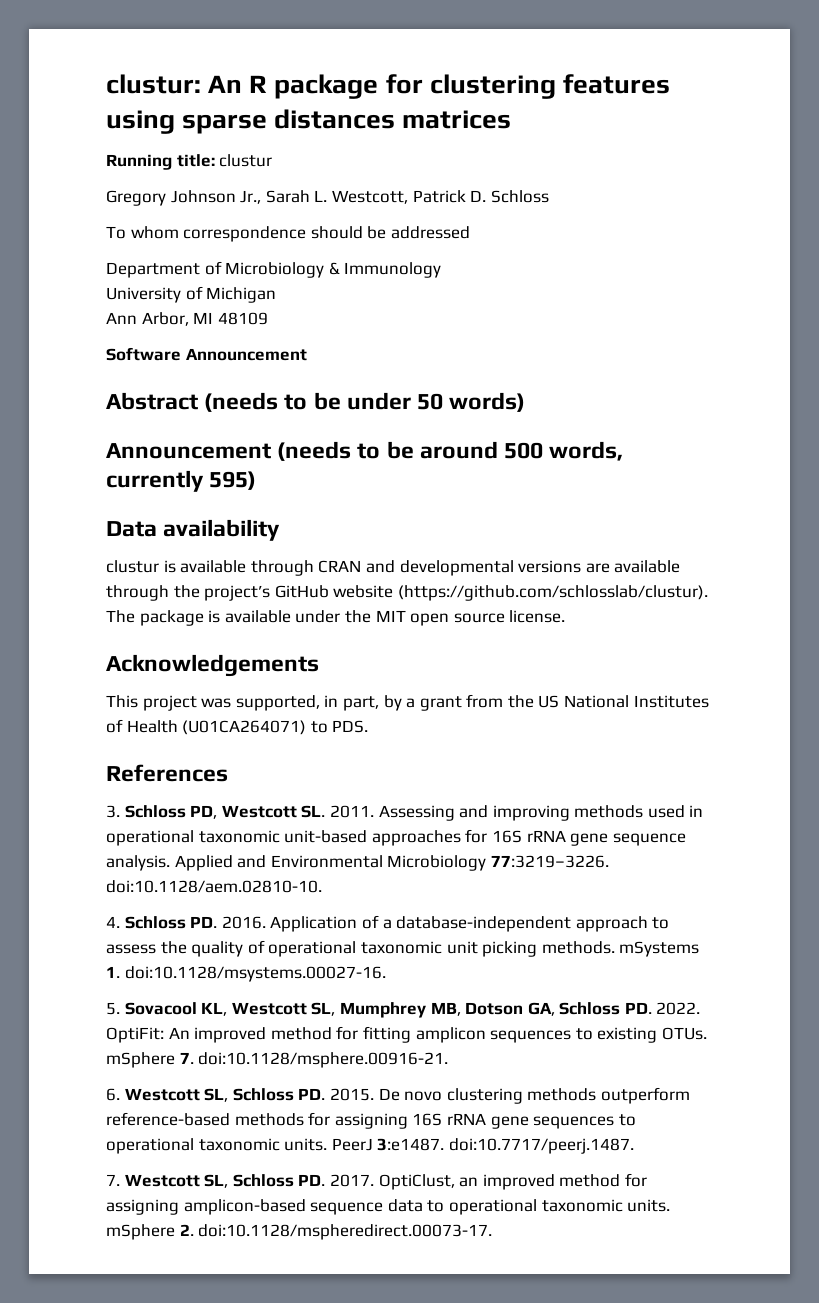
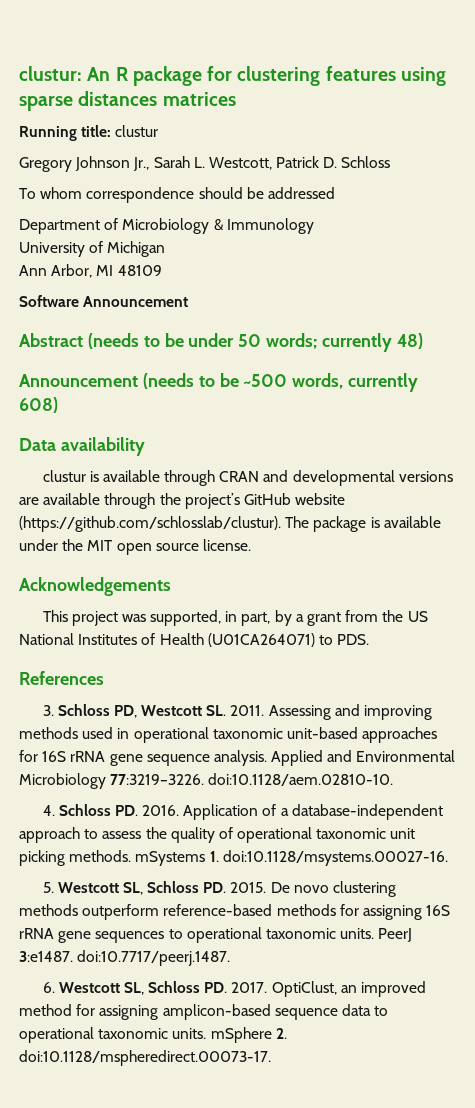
[449,392,526,412] words) -> [266,333,423,352] words; currently 48)
[419,441,544,459] around 500 -> [243,374,288,387] ~500
[209,471,257,490] 595) -> [19,397,58,413] 608)
[124,1002,701,1018] [106,1026,707,1043] [106,1052,449,1068] [106,1088,120,1101] Sovacool KL, Westcott SL, Mumphrey MB, Dotson GA, Schloss PD. 2022. OptiFit: An improved method for fitting amplicon sequences to existing OTUs. mSphere 7. doi:10.1128/msphere.00916-21. // 6. -> (54, 887) none
[106,1174,120,1186] 7. -> [42,982,55,993] 6.

